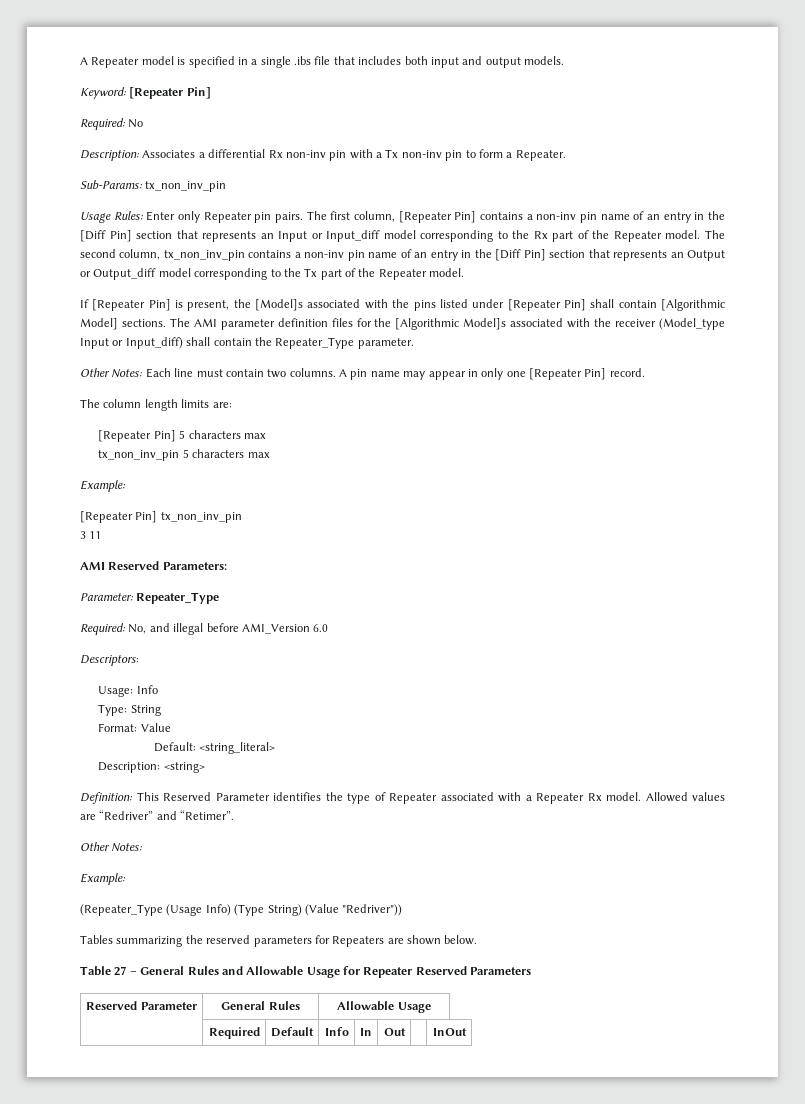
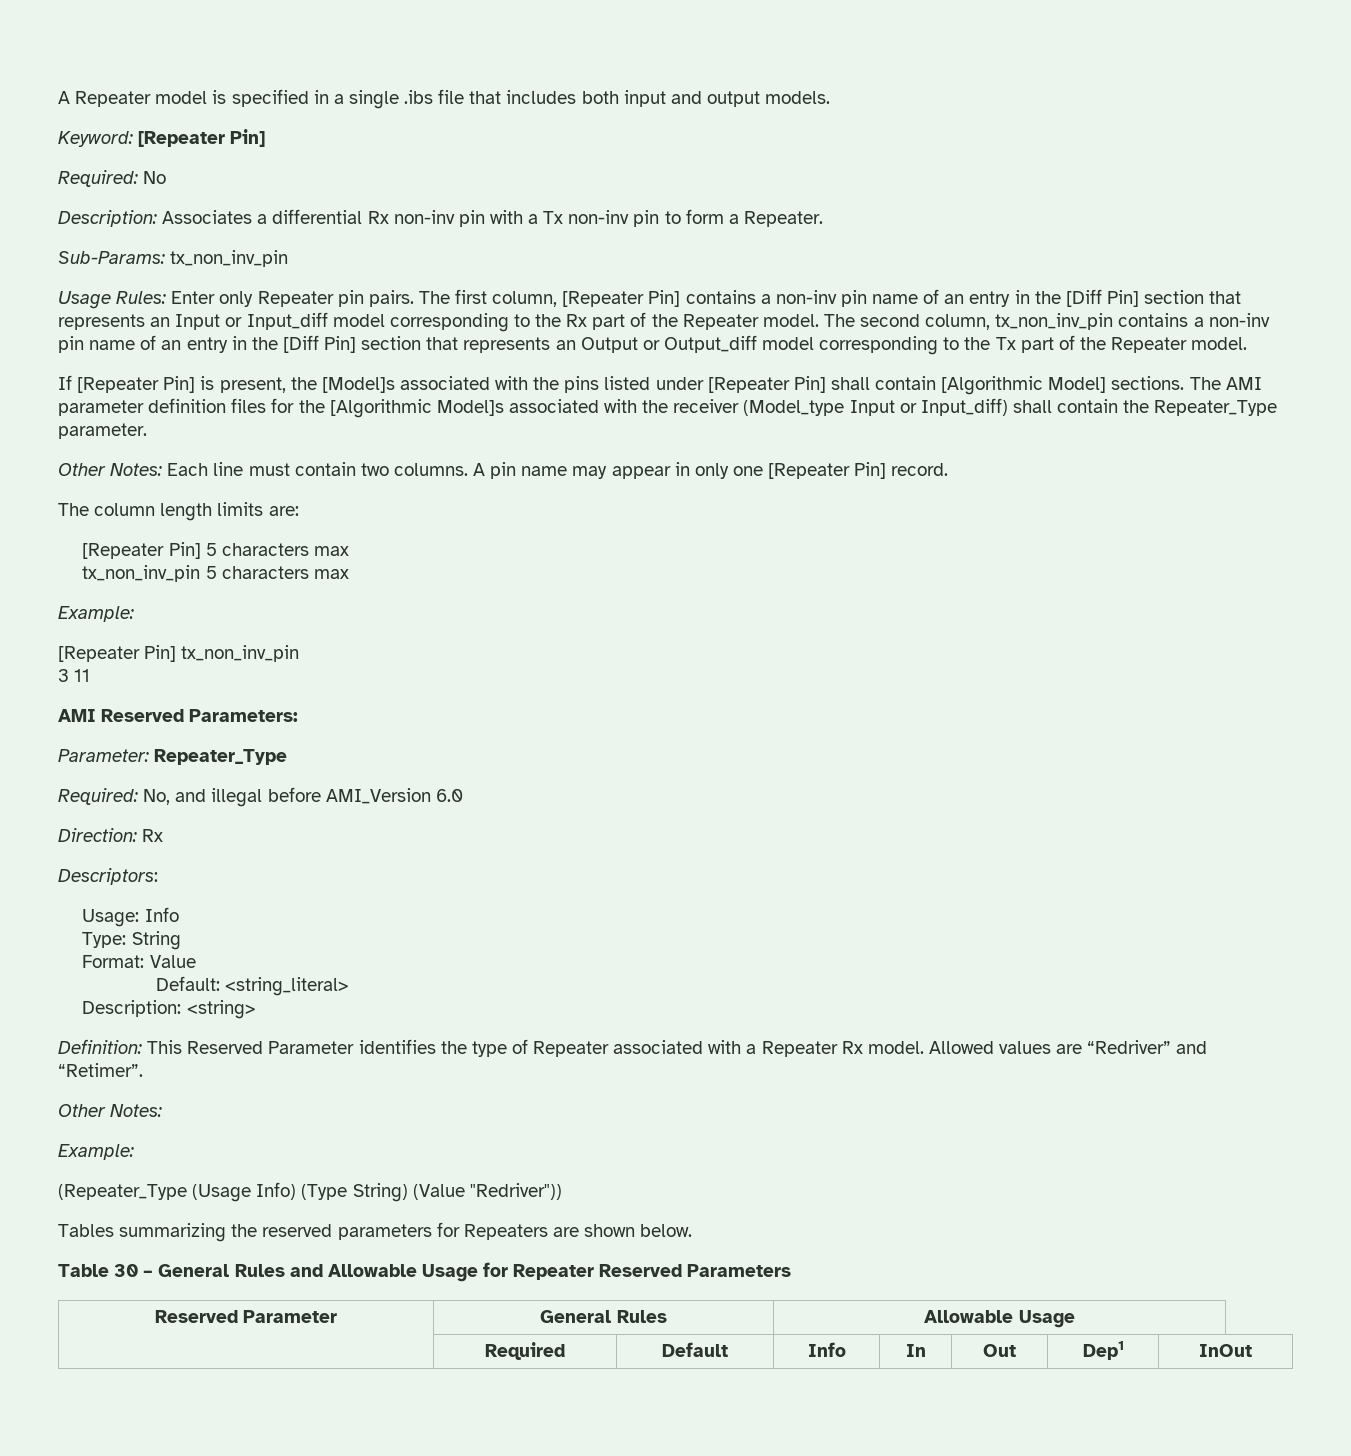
(329, 628) none -> [58,828,164,842] // Direction: Rx
[114,966,127,976] 27 -> [114,1264,139,1277] 30
(406, 1032) none -> [1082,1341,1124,1360] Dep1

